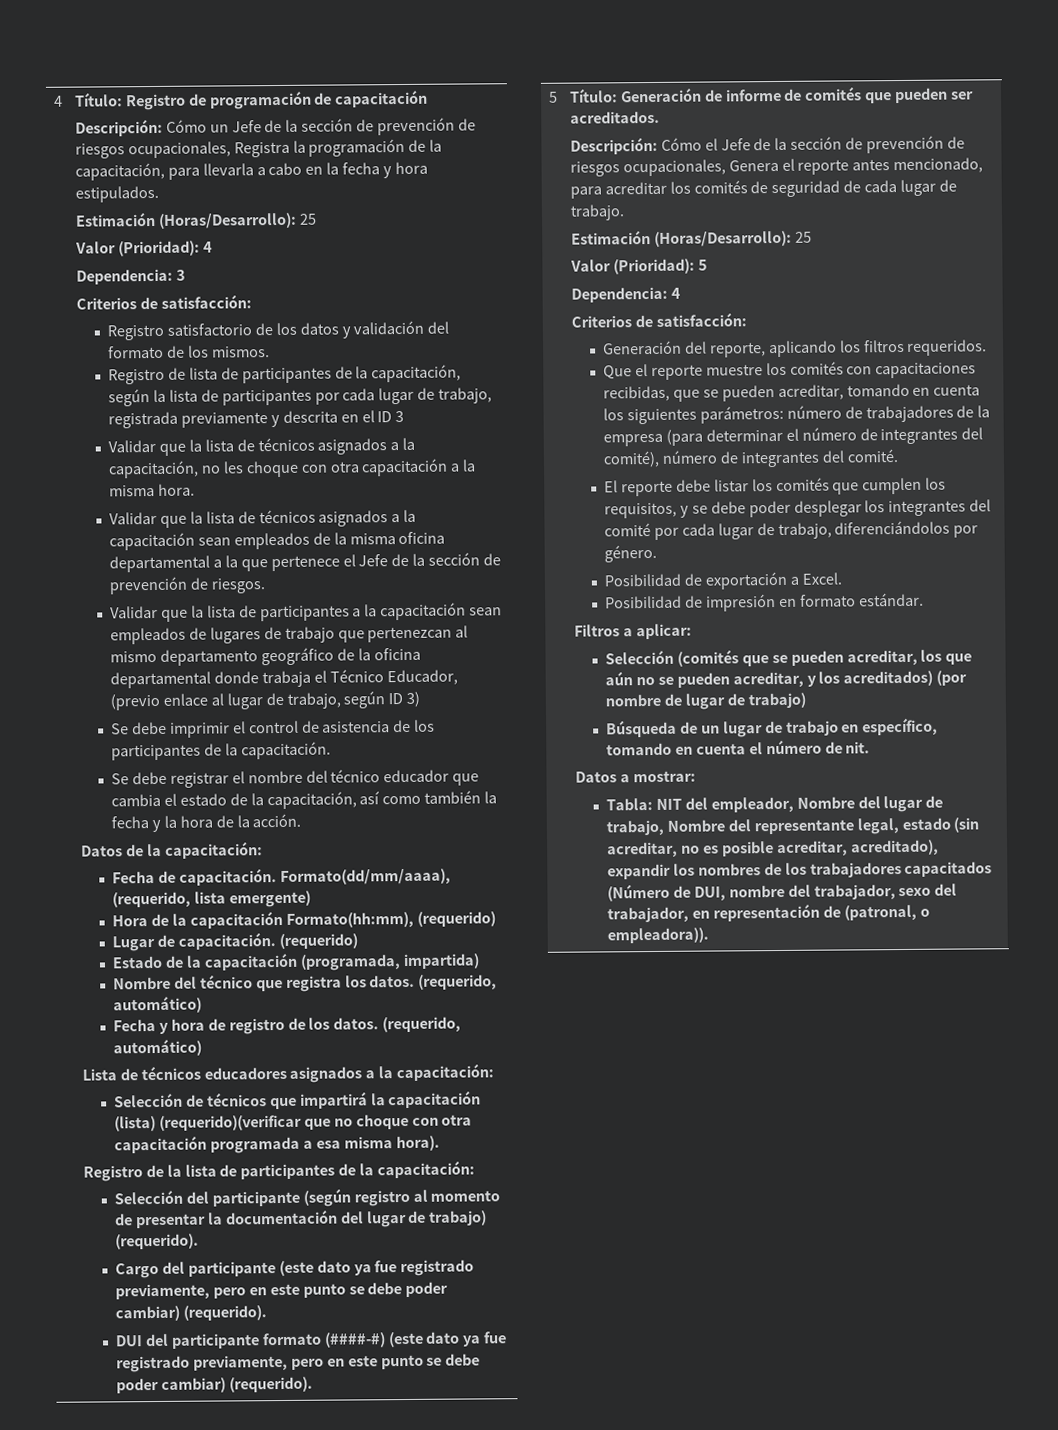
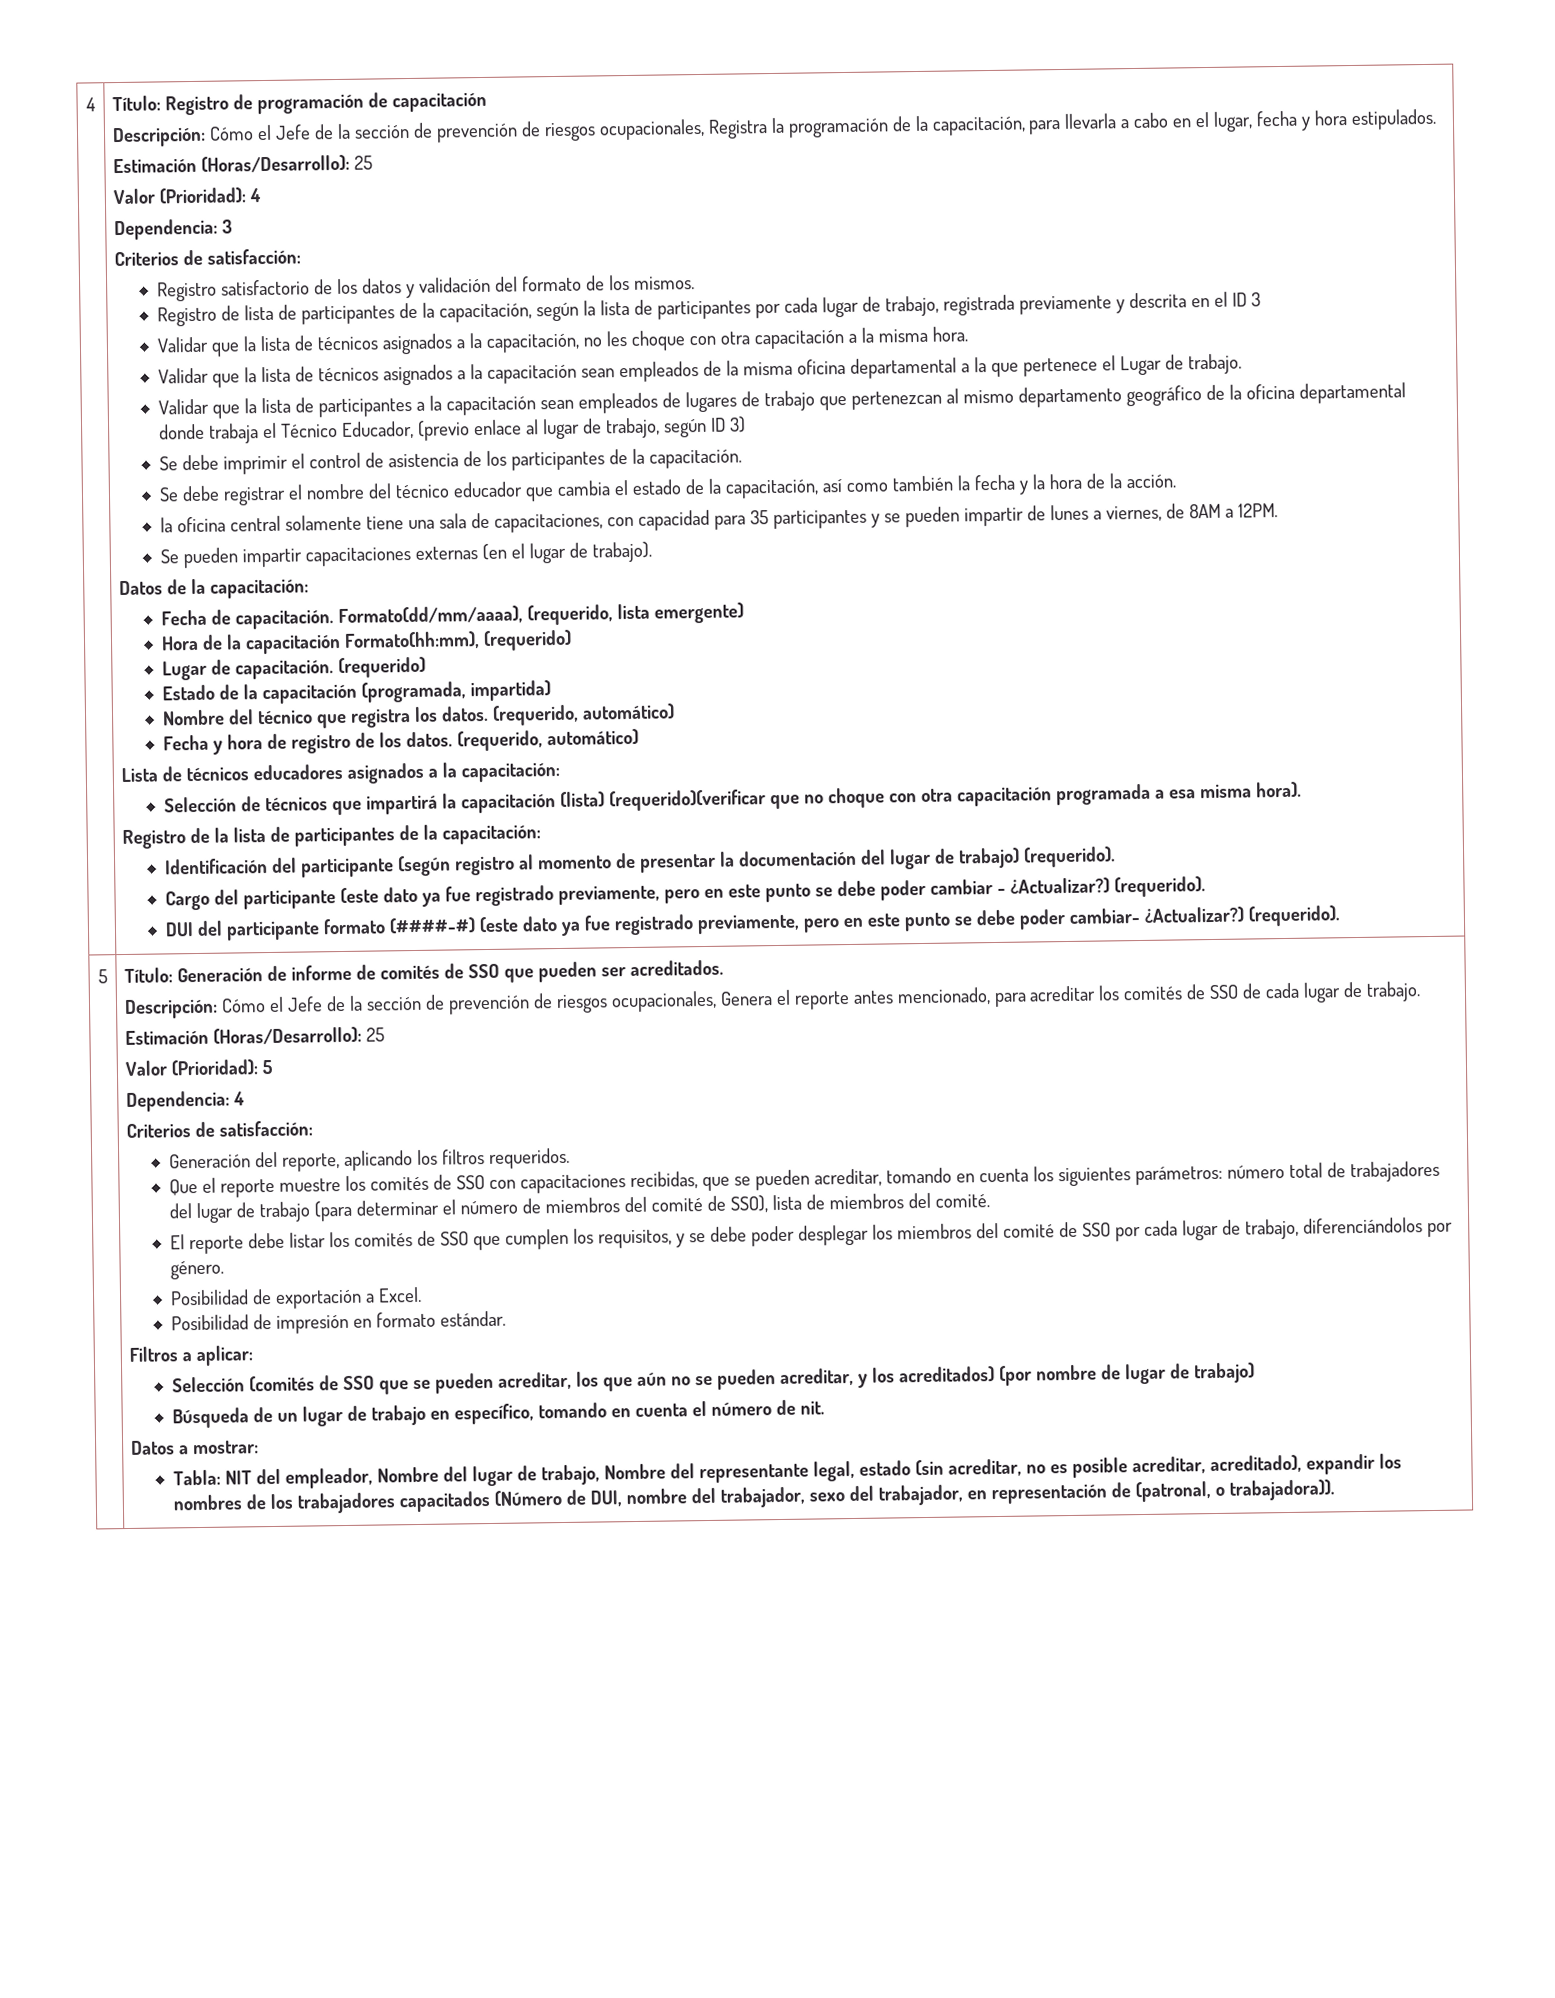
[209,124,229,133] un -> [256,124,272,141] el
[326,162,340,175] la -> [1195,111,1254,132] el lugar,
[358,552,502,567] [108,576,266,595] Jefe de la sección de prevención de riesgos. -> [1119,353,1242,376] Lugar de trabajo.
(302, 820) none -> [159,503,1278,533] [159,541,652,569] // la oficina central solamente tiene una sala de capacitaciones, con capacidad para 35 participantes y se pueden impartir de lunes a viernes, de 8AM a 12PM. // Se pueden impartir capacitaciones externas (en el lugar de trabajo).
[113,1189,183,1205] Selección -> [164,858,268,875] Identificación
[114,1305,180,1322] cambiar) -> [929,877,1110,895] cambiar - ¿Actualizar?)
[160,1377,226,1393] cambiar) -> [1068,906,1244,924] cambiar- ¿Actualizar?)
(863, 93) none -> [443,963,500,979] de SSO
[771,180,841,198] seguridad -> [1209,984,1240,1000] SSO
(844, 368) none -> [432,1174,485,1190] de SSO
(842, 412) none -> [1288,1162,1323,1178] total
[956,405,991,418] [602,433,663,447] de la empresa -> [168,1201,311,1224] del lugar de trabajo
[880,427,984,445] [602,450,820,468] integrantes del comité), número de integrantes -> [544,1193,904,1214] miembros del comité de SSO), lista de miembros
(830, 484) none -> [416,1230,469,1247] de SSO
[888,499,992,517] [603,523,651,537] integrantes del comité -> [896,1221,1111,1240] miembros del comité de SSO
(739, 658) none -> [318,1375,375,1391] de SSO
[606,927,709,944] empleadora)). -> [1228,1479,1335,1501] trabajadora)).

